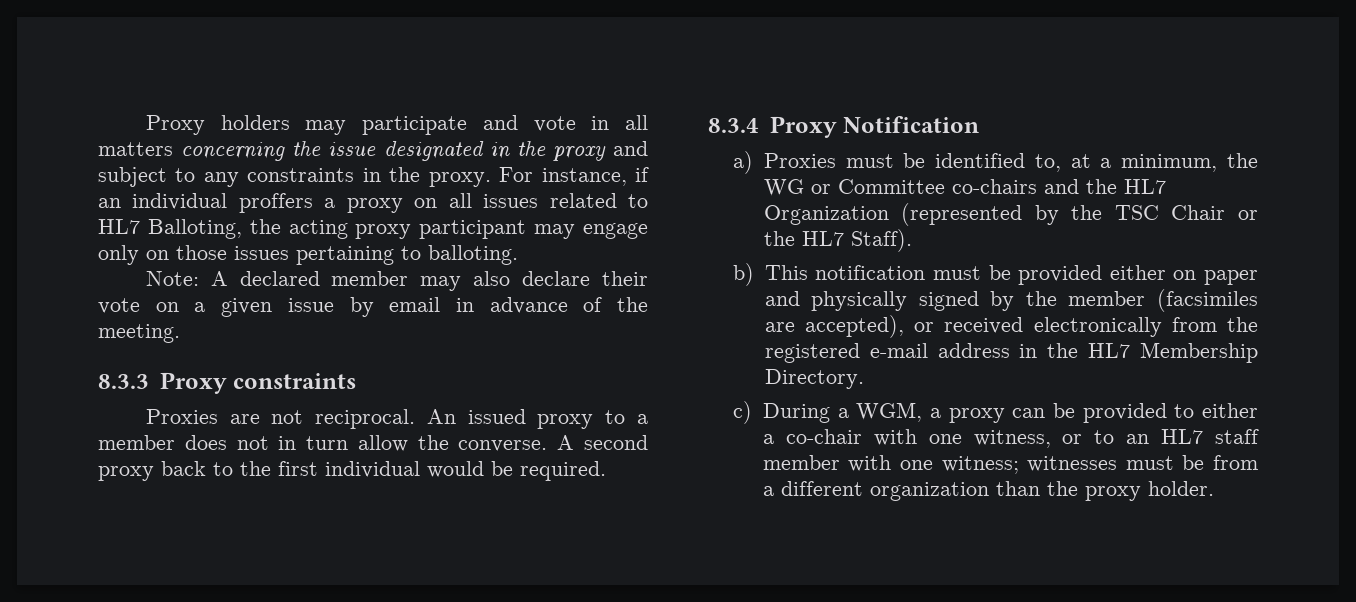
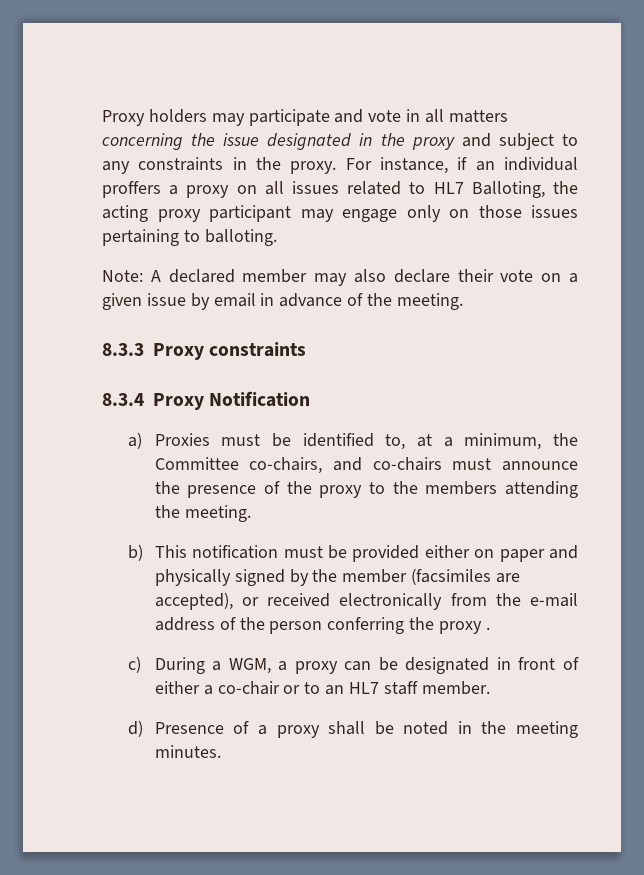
[145,409,649,429] [98,435,648,452] [98,461,606,481] // Proxies are not reciprocal. An issued proxy to a member does not in turn allow the converse. A second proxy back to the first individual would be required. -> (307, 349) none
[763,179,1166,196] [763,203,1258,226] [763,229,912,252] WG or Committee co-chairs and the HL7 Organization (represented by the TSC Chair or the HL7 Staff). -> [154,457,578,474] [154,481,578,498] [154,505,251,522] Committee co-chairs, and co-chairs must announce the presence of the proxy to the members attending the meeting.
[764,343,860,363] registered -> (521, 599) none
[1019,342,1258,363] [764,369,864,389] in the HL7 Membership Directory. -> [219,617,490,634] of the person conferring the proxy .
[1082,403,1258,423] [762,429,1051,448] provided to either a co-chair with one witness, -> [405,657,579,674] [154,681,280,695] designated in front of either a co-chair
[762,455,1258,474] [762,481,1214,501] member with one witness; witnesses must be from a different organization than the proxy holder. -> [421,681,490,695] [128,720,578,738] [154,745,221,758] member. // d) Presence of a proxy shall be noted in the meeting minutes.

